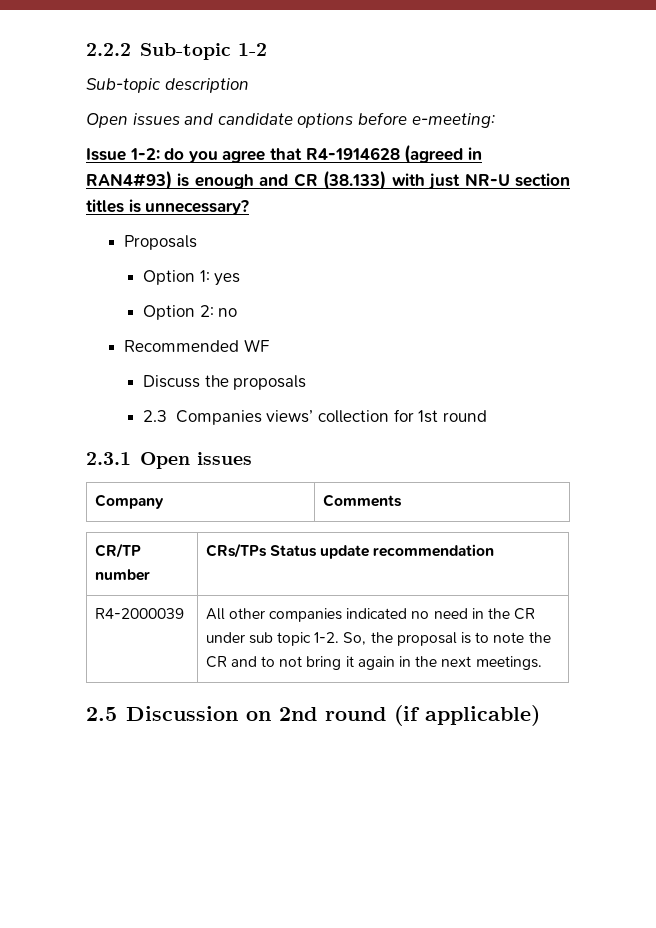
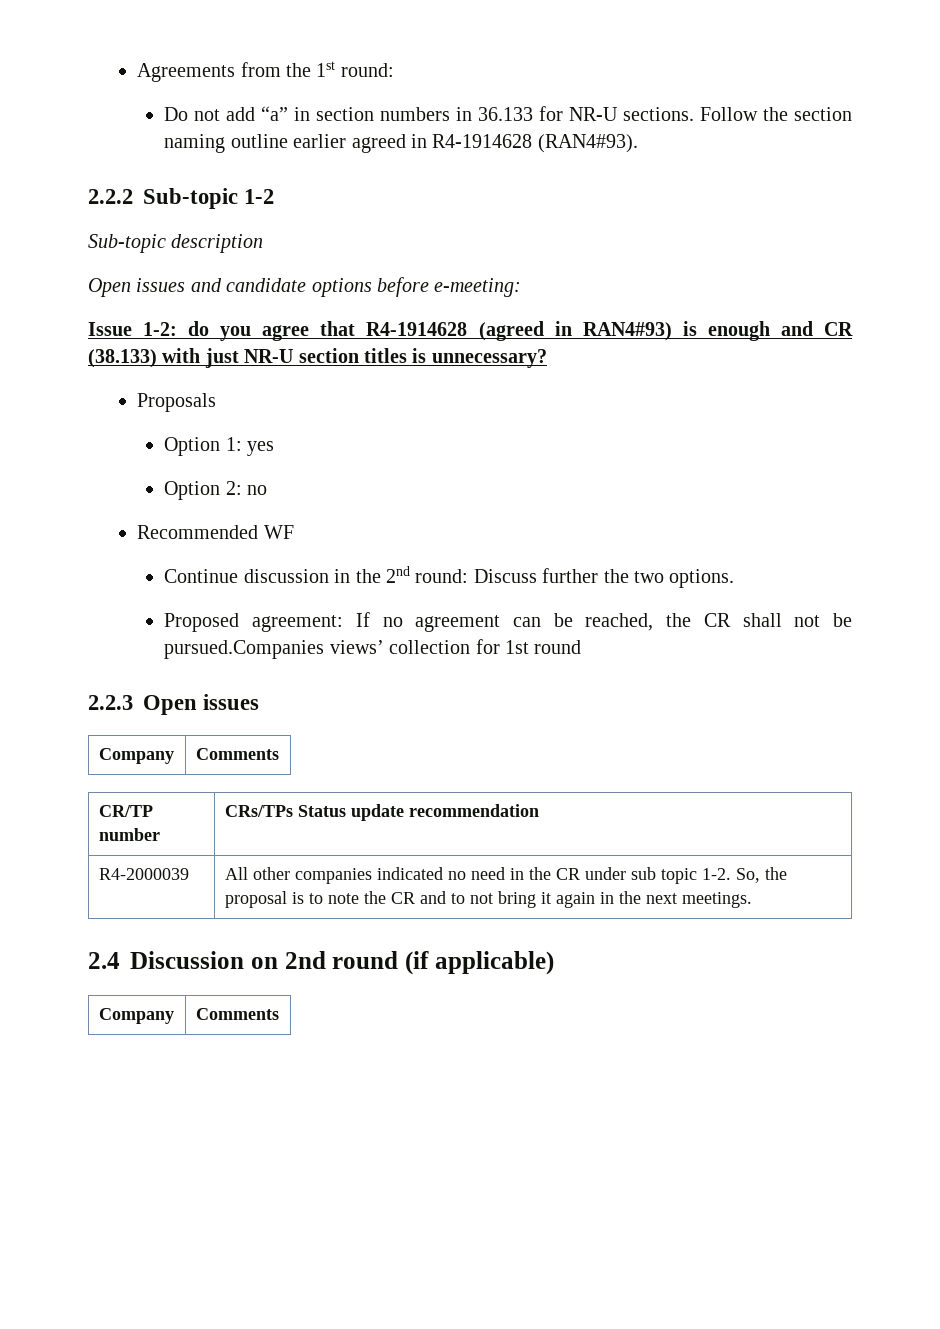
(86, 49) none -> [137,61,394,82] [164,106,852,121] [164,134,638,153] Agreements from the 1st round: // Do not add “a” in section numbers in 36.133 for NR-U sections. Follow the section naming outline earlier agreed in R4-1914628 (RAN4#93). //
[143,375,307,390] [143,410,262,425] Discuss the proposals // 2.3 Companies -> [164,566,735,588] [164,612,853,632] [164,640,325,659] Continue discussion in the 2nd round: Discuss further the two options. // Proposed agreement: If no agreement can be reached, the CR shall not be pursued.Companies
[86,452,131,465] 2.3.1 -> [88,695,133,710] 2.2.3
[86,707,117,721] 2.5 -> [88,952,120,969] 2.4
(540, 715) none -> [98,1008,174,1024] [195,1008,279,1020] // Company | Comments

